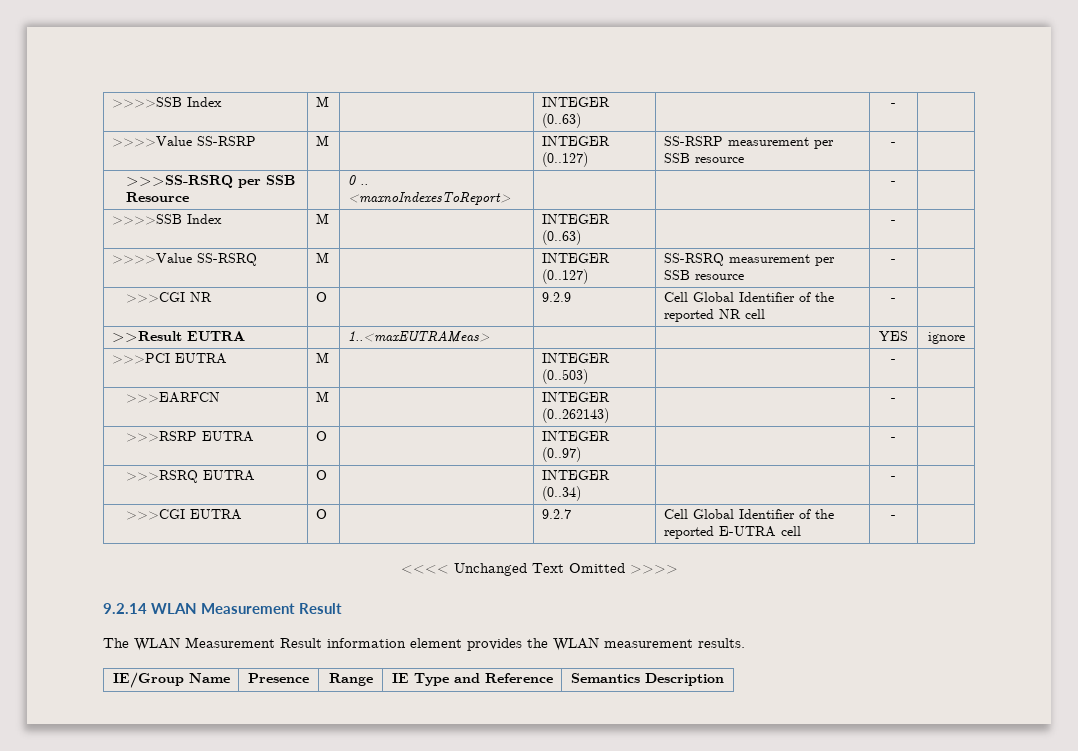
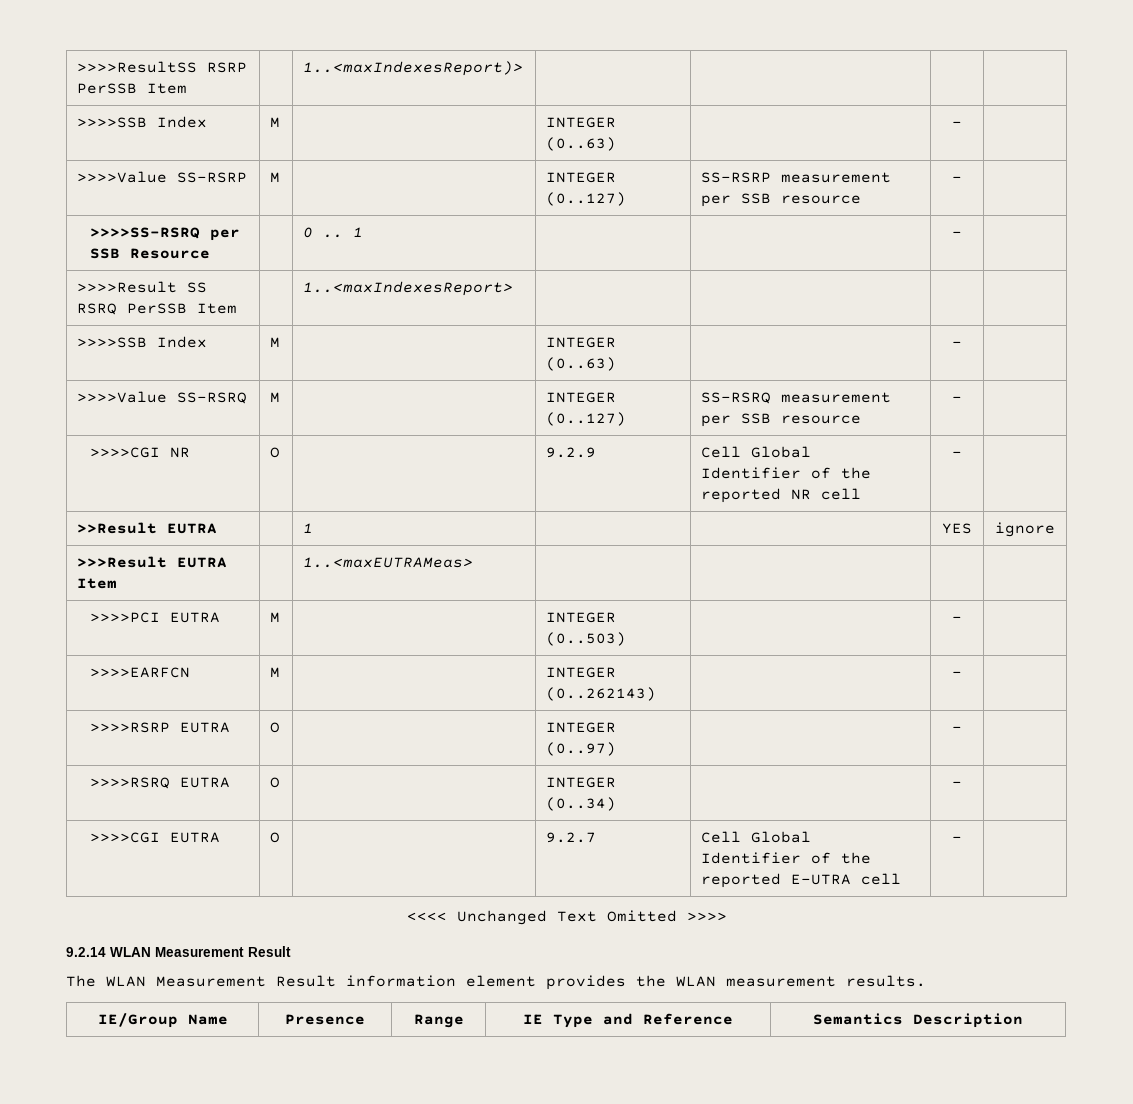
(112, 102) none -> [76,61,247,73] [76,83,187,94] [302,61,523,76] >>>>ResultSS RSRP PerSSB Item | | 1..<maxIndexesReport)> | | | | //
[126,175,234,188] >>>SS-RSRQ -> [90,227,201,239] >>>>SS-RSRQ
[348,192,512,205] [891,181,896,185] <maxnoIndexesToReport> | | | - | -> [352,227,363,237] [952,231,962,237] [76,281,207,293] [76,303,237,315] [302,281,513,296] 1 | | | - | // >>>>Result SS RSRQ PerSSB Item | | 1..<maxIndexesReport> | | | |
[126,292,186,303] >>>CGI -> [90,447,161,458] >>>>CGI
[348,331,491,343] 1..<maxEUTRAMeas> -> [302,523,313,533] 1
[112,353,171,364] >>>PCI -> [76,556,227,568] [76,578,117,589] [302,557,473,568] [90,612,161,623] >>>Result EUTRA Item | | 1..<maxEUTRAMeas> | | | | // >>>>PCI
[126,392,221,403] >>>EARFCN -> [90,667,191,678] >>>>EARFCN
[126,431,198,442] >>>RSRP -> [90,722,171,733] >>>>RSRP
[126,470,199,483] >>>RSRQ -> [90,777,171,789] >>>>RSRQ
[126,509,186,520] >>>CGI -> [90,832,161,843] >>>>CGI

